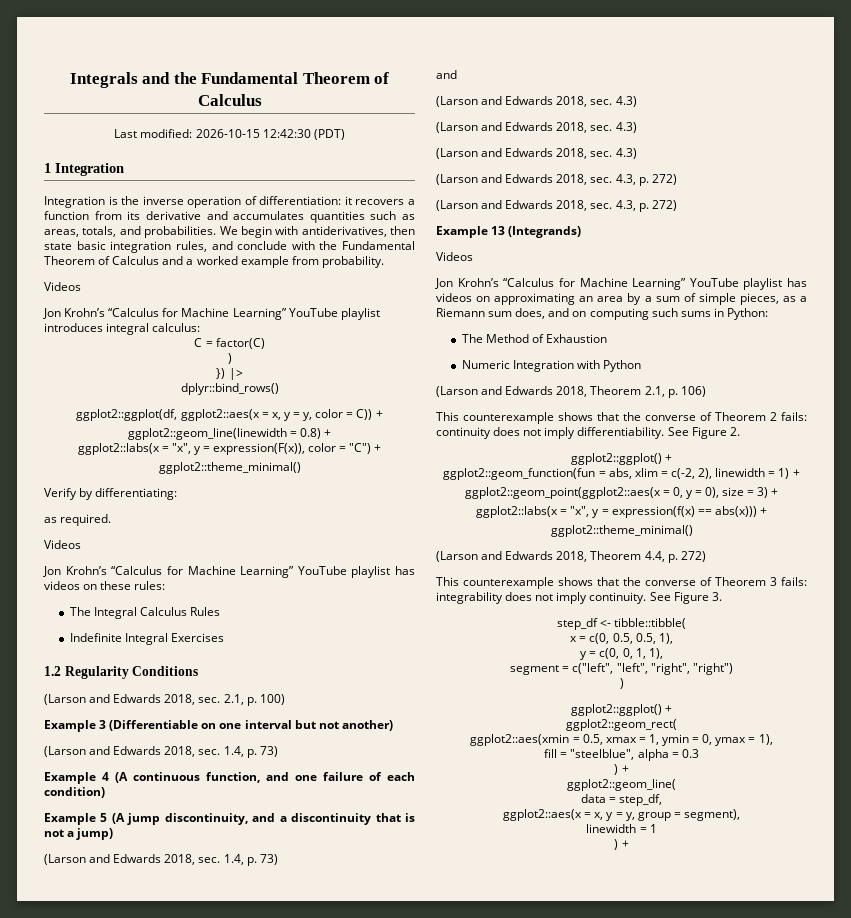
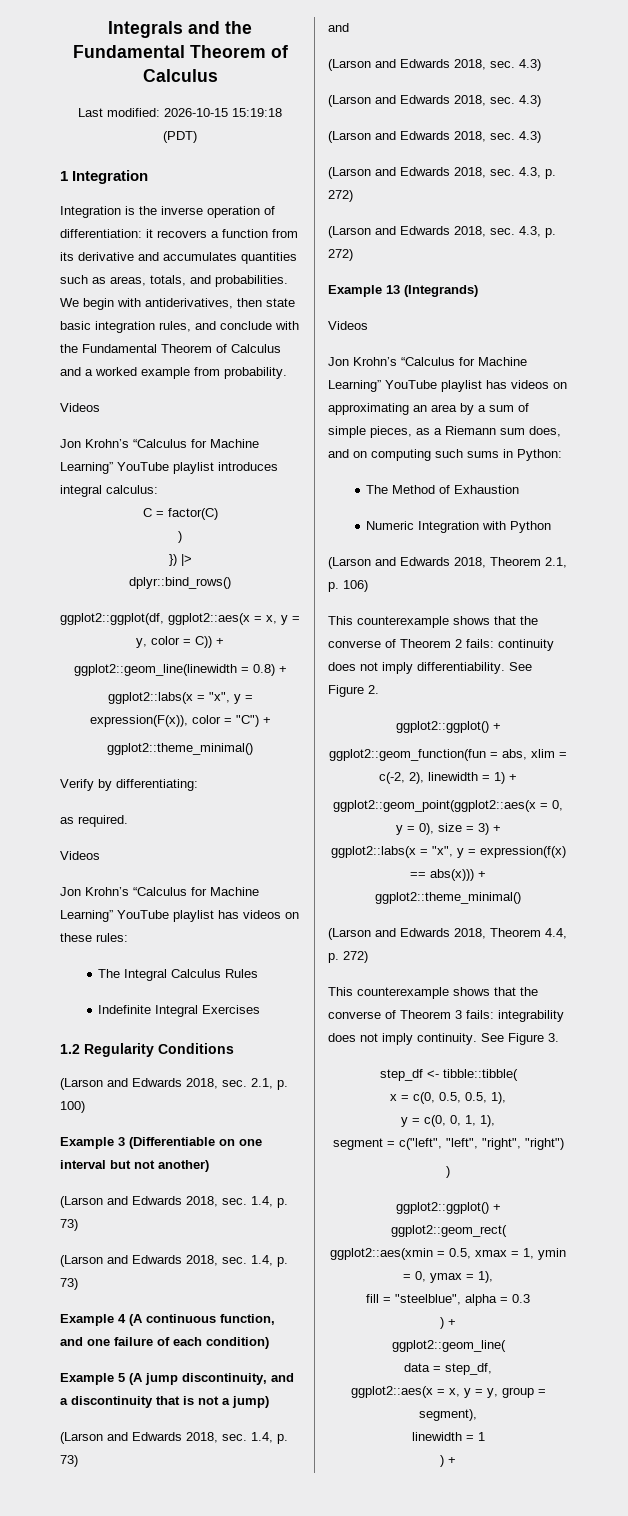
[262,129,311,138] 12:42:30 -> [232,108,282,117] 15:19:18
(278, 751) none -> [60,1255,288,1267] [60,1278,78,1290] // (Larson and Edwards 2018, sec. 1.4, p. 73)

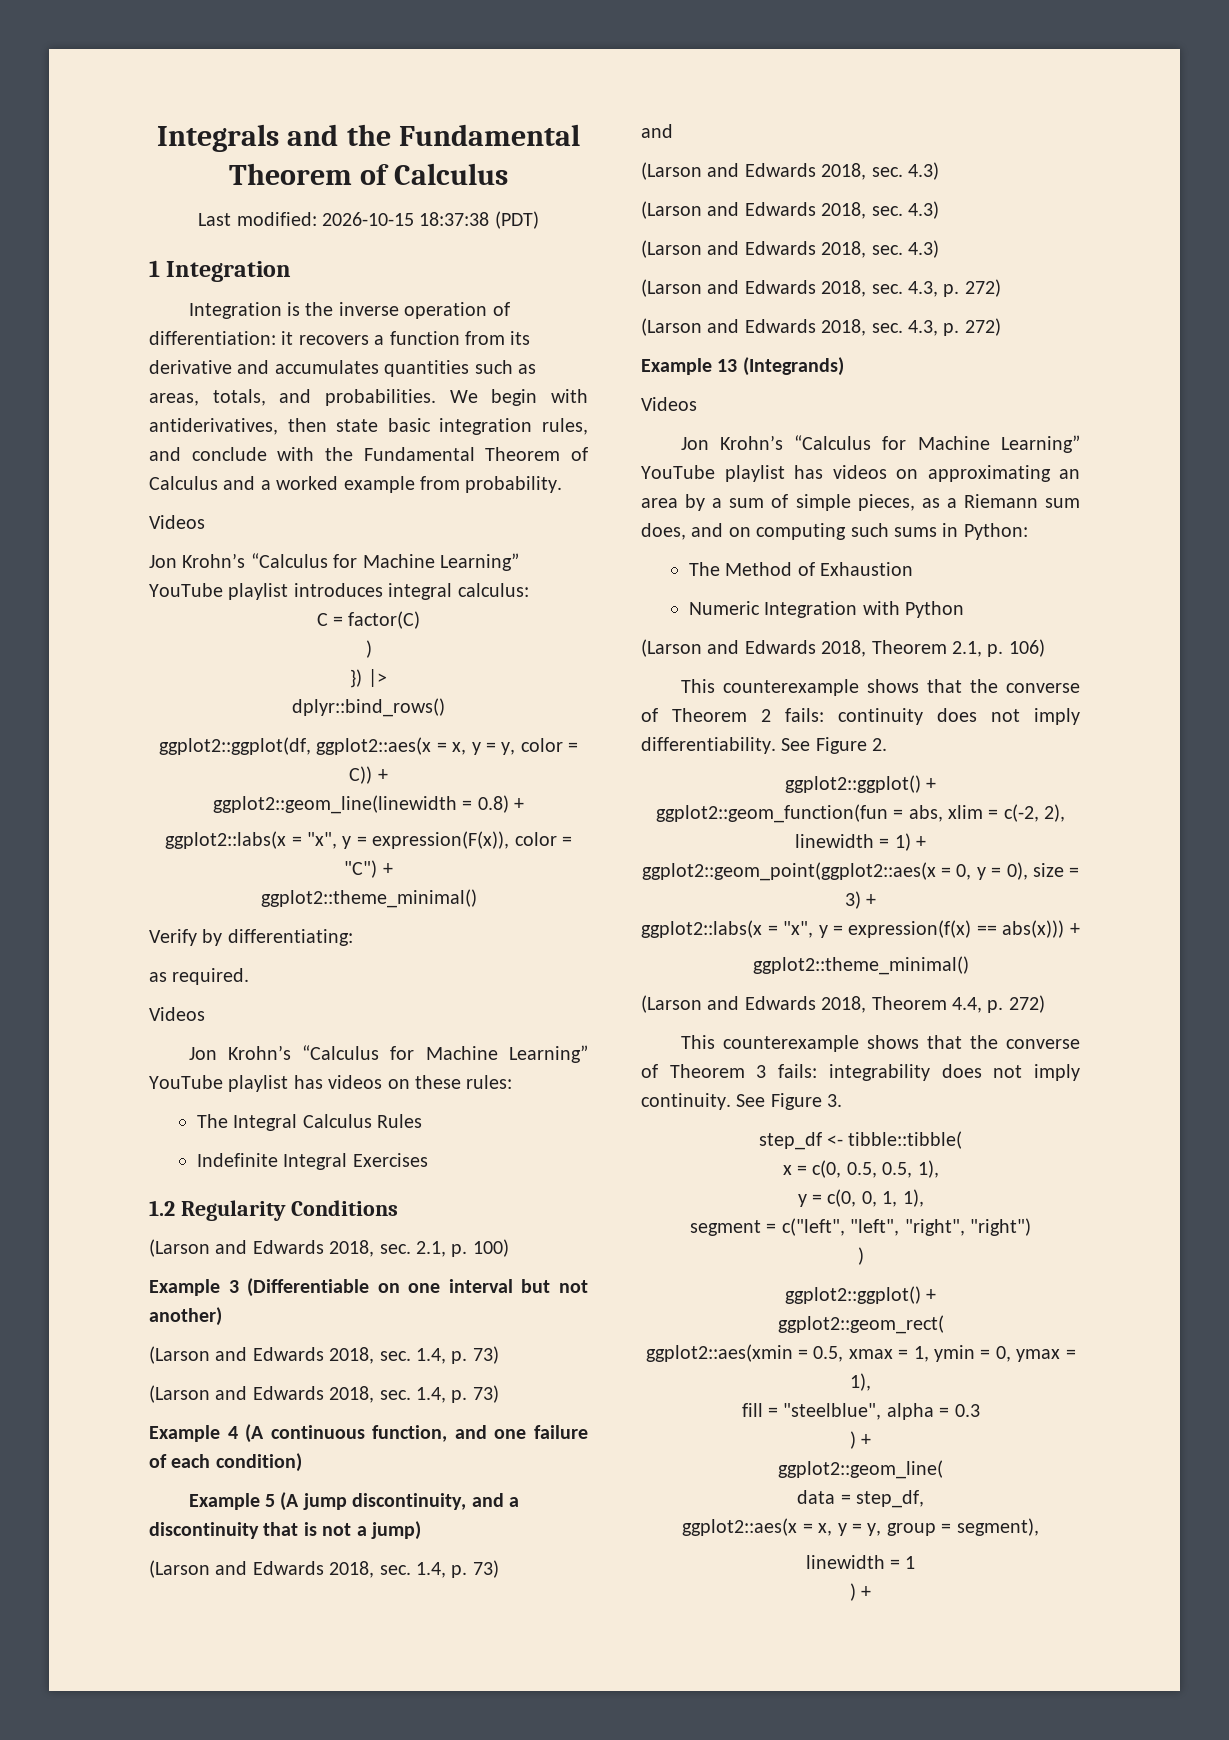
[232,108,282,117] 15:19:18 -> [419,212,490,226] 18:37:38

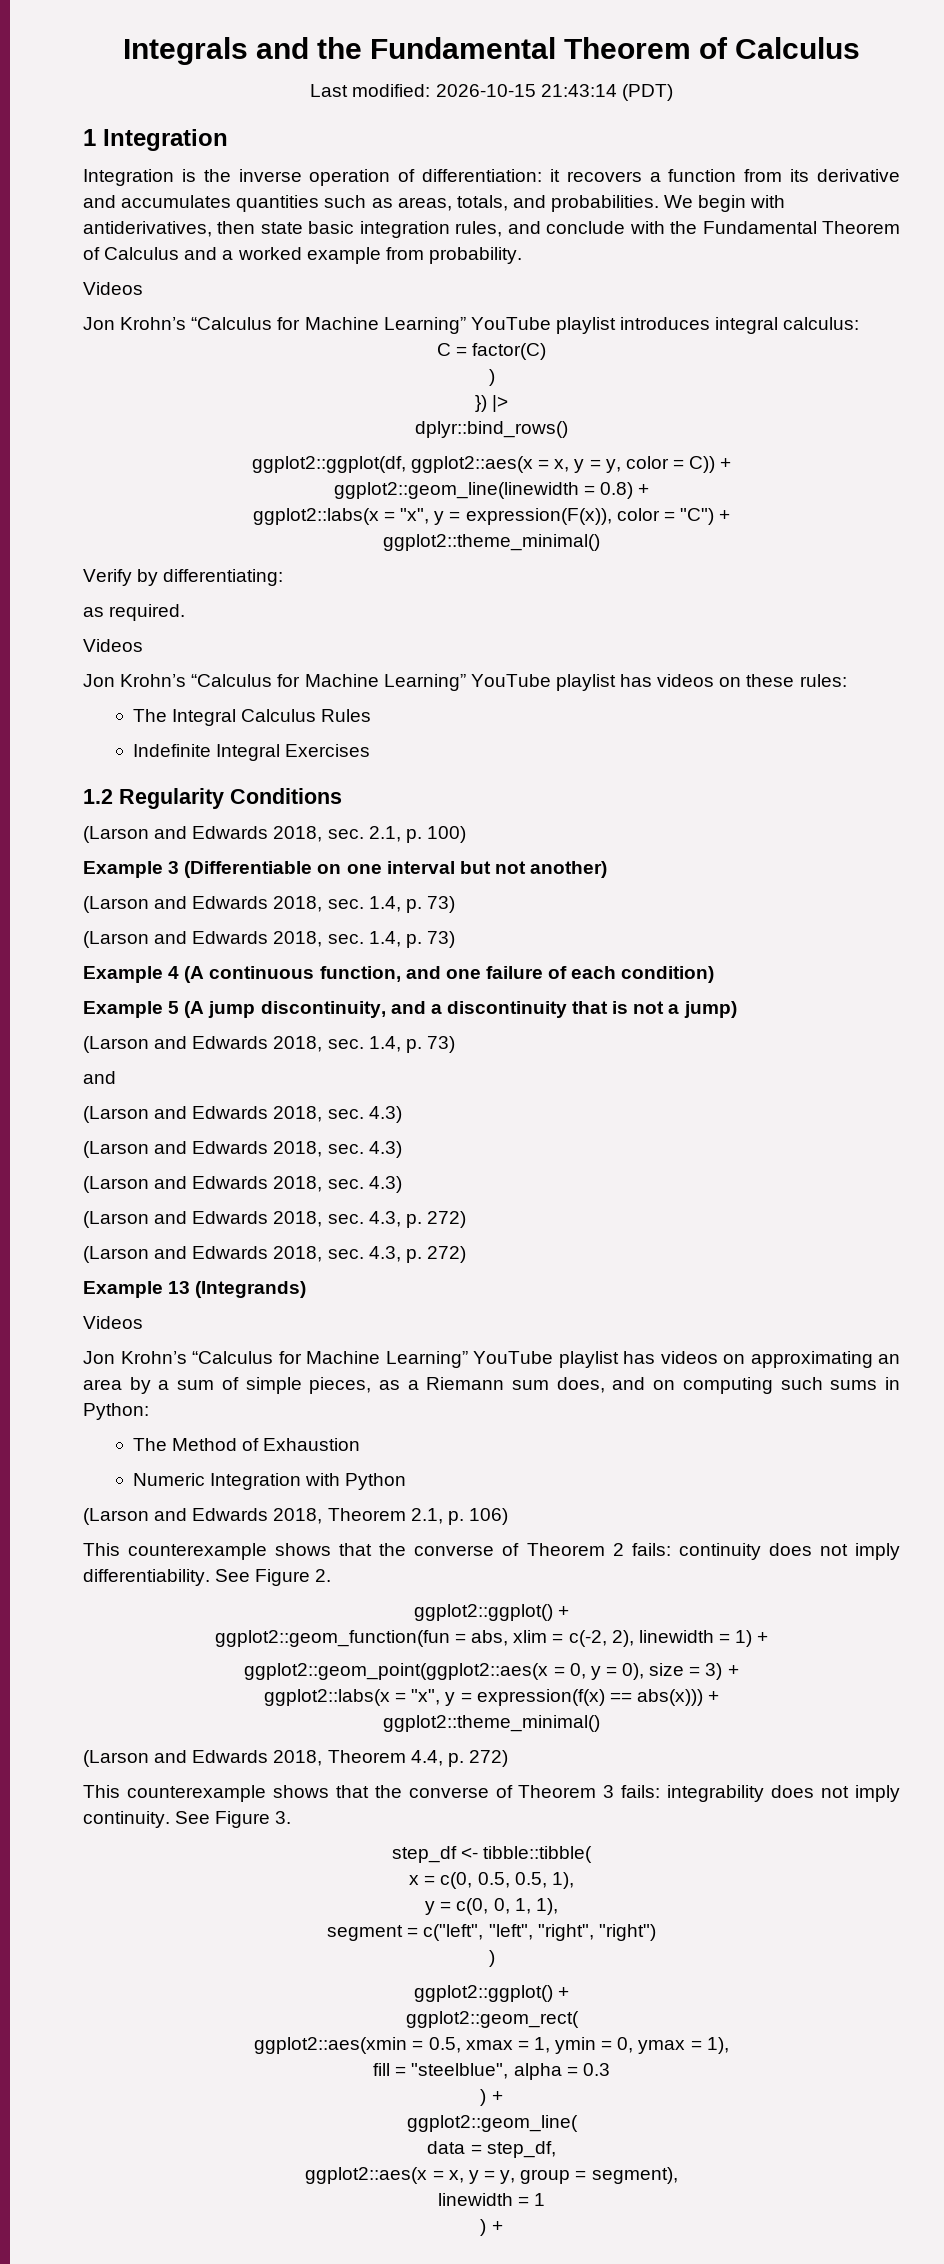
[419,212,490,226] 18:37:38 -> [540,84,617,97] 21:43:14

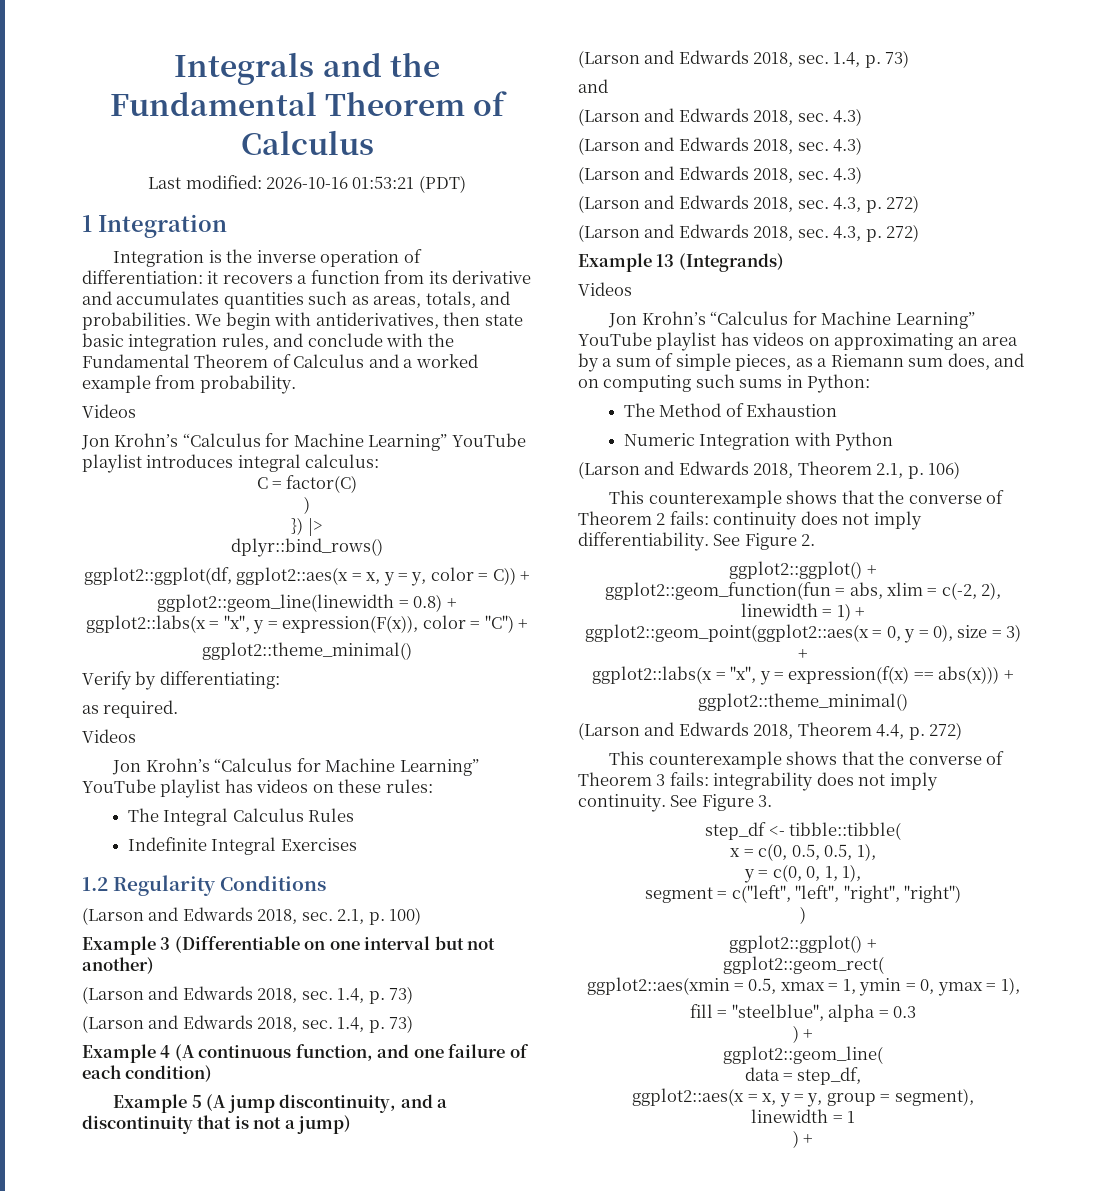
[435,84,617,97] 2026-10-15 21:43:14 -> [266,176,415,189] 2026-10-16 01:53:21

